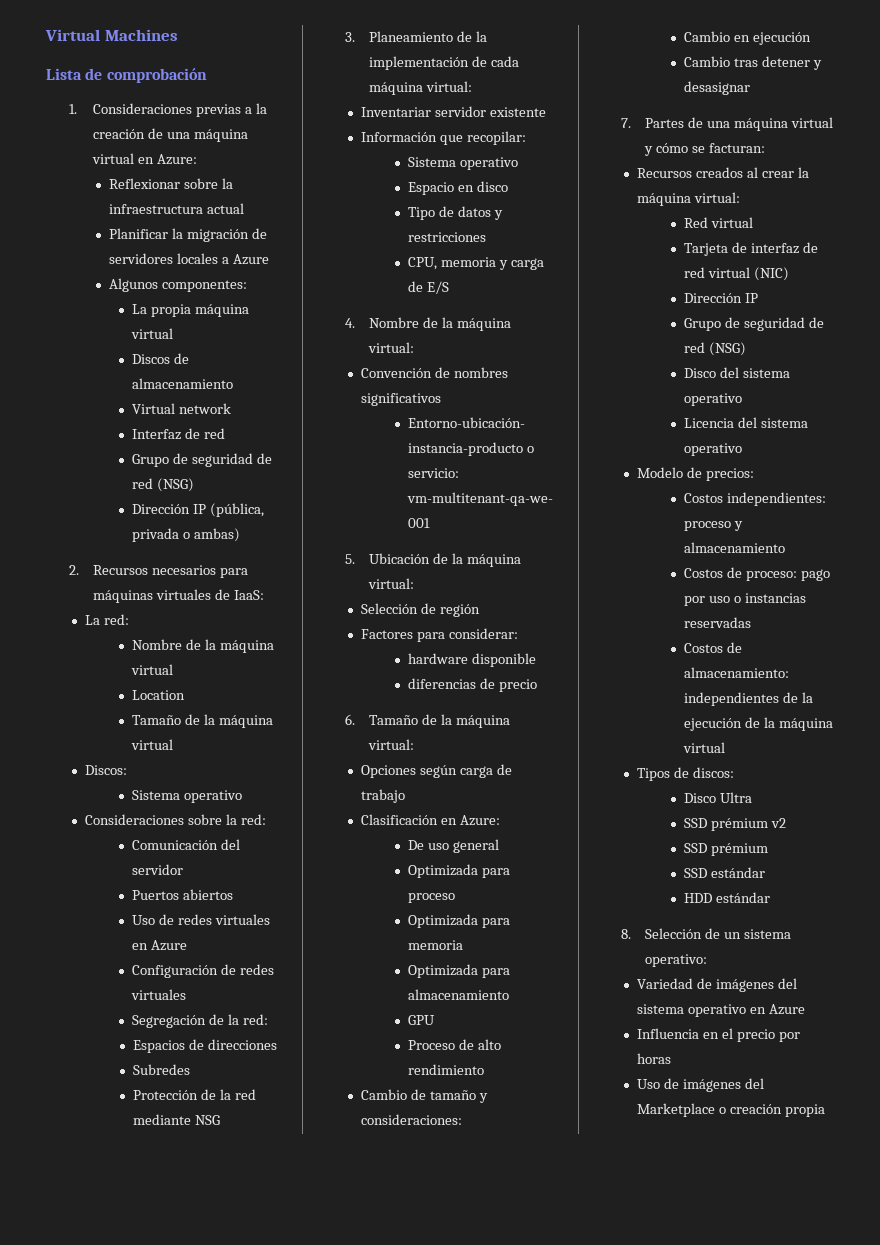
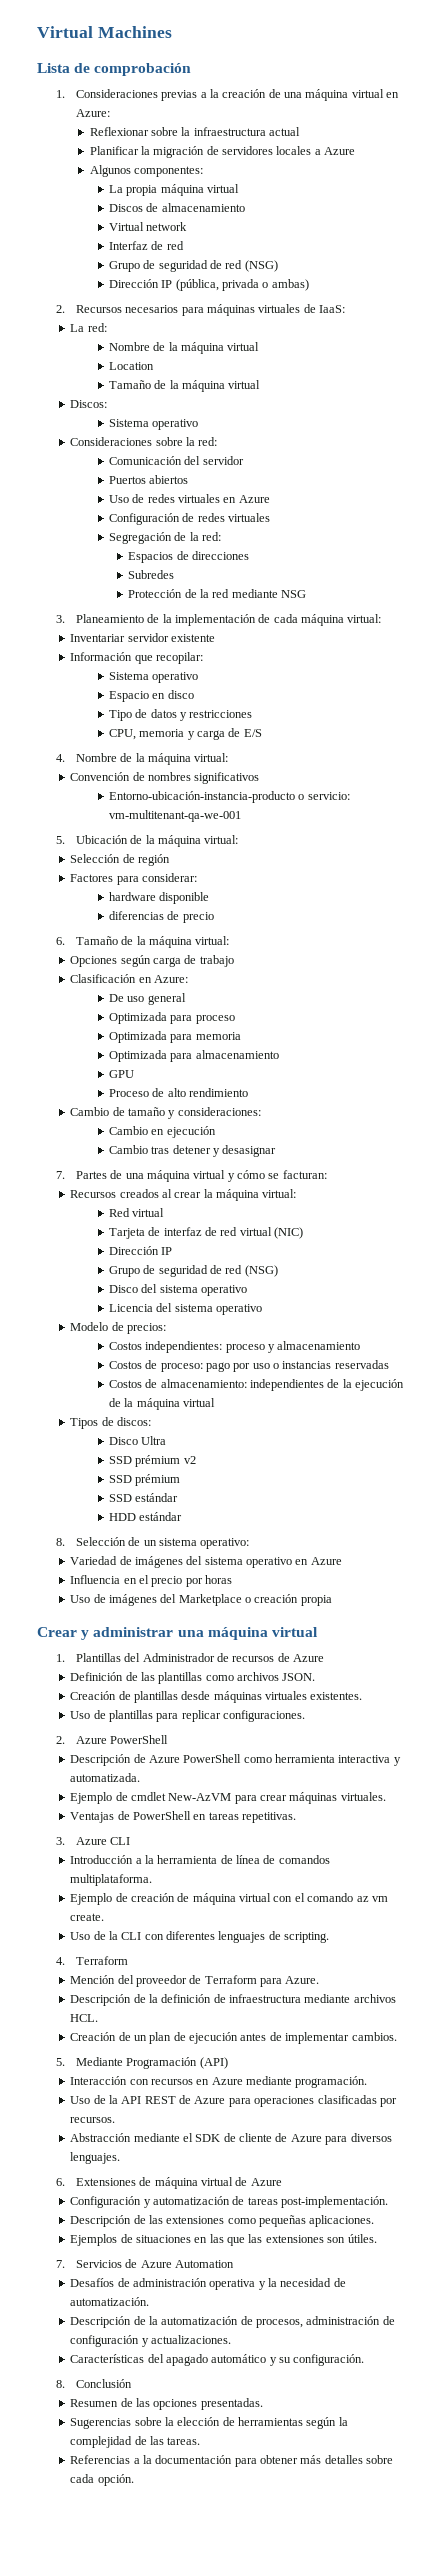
(826, 1110) none -> [37,1627,318,1640] [56,1653,324,1662] [70,1672,316,1684] [70,1691,363,1703] [70,1710,305,1722] [56,1735,169,1744] [70,1754,401,1766] [70,1773,141,1782] [70,1792,386,1804] [70,1811,296,1823] [56,1837,131,1845] [70,1855,330,1864] [70,1874,153,1886] [70,1893,388,1905] [70,1913,105,1921] [70,1931,330,1943] [56,1956,128,1965] [70,1975,320,1987] [70,1994,396,2006] [70,2014,99,2022] [70,2032,397,2044] [56,2057,228,2069] [70,2076,368,2088] [70,2095,397,2107] [70,2117,116,2123] [70,2133,392,2145] [70,2152,121,2164] [56,2177,282,2189] [70,2196,388,2208] [70,2215,375,2227] [70,2234,377,2246] [56,2259,234,2268] [70,2278,346,2290] [70,2297,150,2306] [70,2316,395,2328] [70,2335,231,2347] [70,2354,365,2366] [56,2379,132,2388] [70,2398,263,2410] [70,2417,348,2429] [70,2436,201,2448] [70,2455,394,2467] [70,2474,134,2486] // Crear y administrar una máquina virtual // 1. Plantillas del Administrador de recursos de Azure // Definición de las plantillas como archivos JSON. // Creación de plantillas desde máquinas virtuales existentes. // Uso de plantillas para replicar configuraciones. // 2. Azure PowerShell // Descripción de Azure PowerShell como herramienta interactiva y automatizada. // Ejemplo de cmdlet New-AzVM para crear máquinas virtuales. // Ventajas de PowerShell en tareas repetitivas. // 3. Azure CLI // Introducción a la herramienta de línea de comandos multiplataforma. // Ejemplo de creación de máquina virtual con el comando az vm create. // Uso de la CLI con diferentes lenguajes de scripting. // 4. Terraform // Mención del proveedor de Terraform para Azure. // Descripción de la definición de infraestructura mediante archivos HCL. // Creación de un plan de ejecución antes de implementar cambios. // 5. Mediante Programación (API) // Interacción con recursos en Azure mediante programación. // Uso de la API REST de Azure para operaciones clasificadas por recursos. // Abstracción mediante el SDK de cliente de Azure para diversos lenguajes. // 6. Extensiones de máquina virtual de Azure // Configuración y automatización de tareas post-implementación. // Descripción de las extensiones como pequeñas aplicaciones. // Ejemplos de situaciones en las que las extensiones son útiles. // 7. Servicios de Azure Automation // Desafíos de administración operativa y la necesidad de automatización. // Descripción de la automatización de procesos, administración de configuración y actualizaciones. // Características del apagado automático y su configuración. // 8. Conclusión // Resumen de las opciones presentadas. // Sugerencias sobre la elección de herramientas según la complejidad de las tareas. // Referencias a la documentación para obtener más detalles sobre cada opción.

